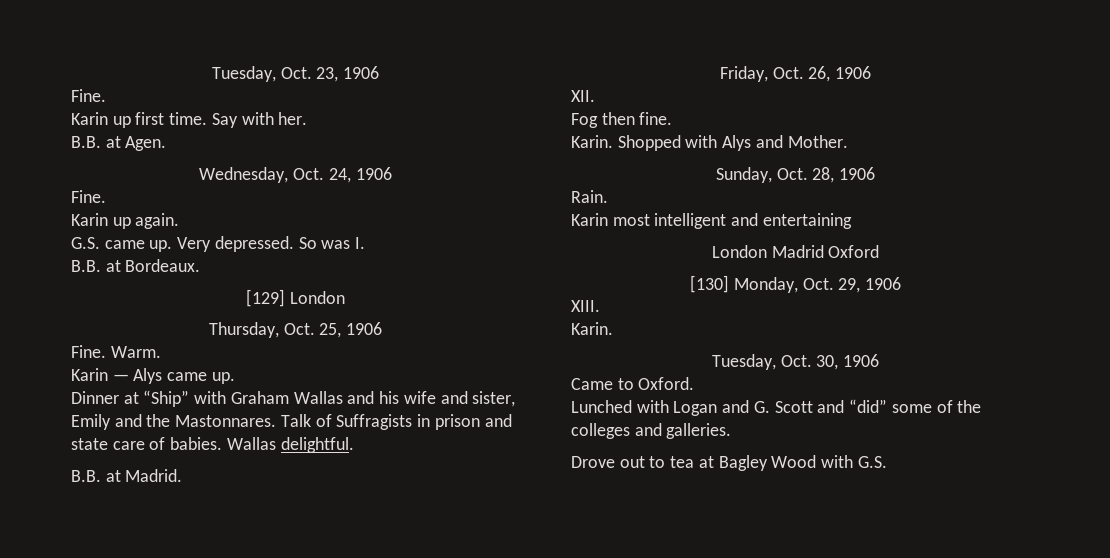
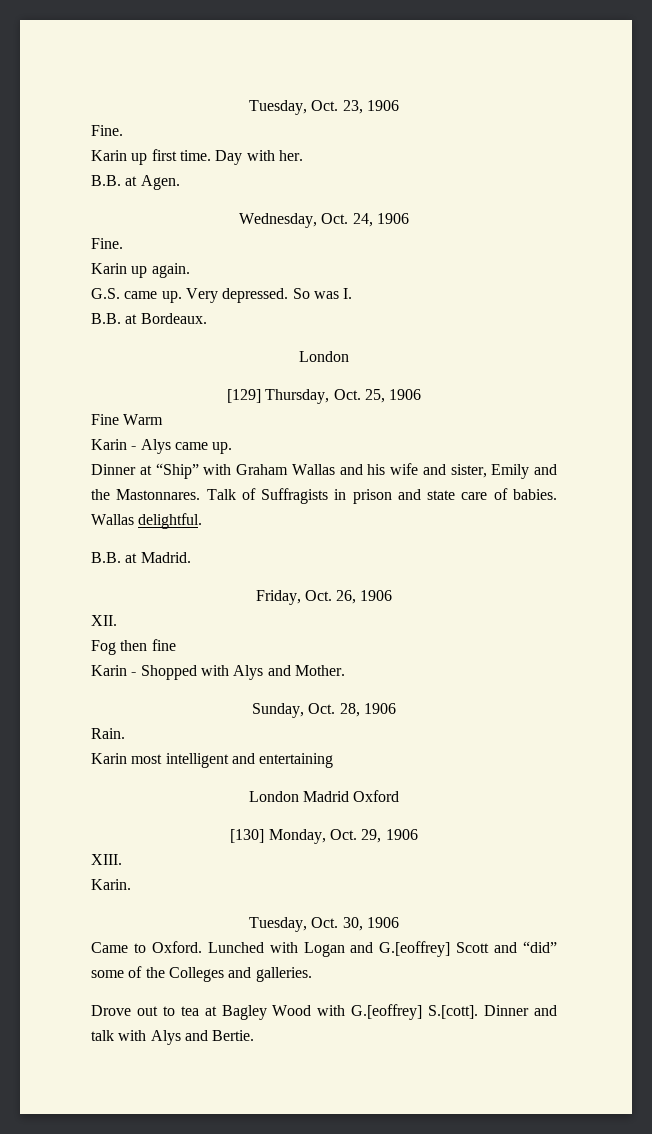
[211,113,238,128] Say -> [215,150,243,165] Day
[246,289,286,307] [129] -> (207, 318) none
(345, 297) none -> [226,389,261,403] [129]
[71,345,161,358] [71,368,129,381] Fine. Warm. // Karin — -> [91,414,164,425] [91,439,137,450] Fine Warm // Karin -
[639,112,673,125] [571,135,613,148] fine. // Karin. -> [151,639,176,651] [91,665,137,676] fine // Karin -
(695, 383) // -> (202, 947) none
[753,401,770,413] G. -> [379,941,451,957] G.[eoffrey]
[571,423,630,439] colleges -> [168,967,224,982] Colleges
[857,456,887,468] G.S. -> [351,1004,557,1020] [91,1030,255,1045] G.[eoffrey] S.[cott]. Dinner and talk with Alys and Bertie.

